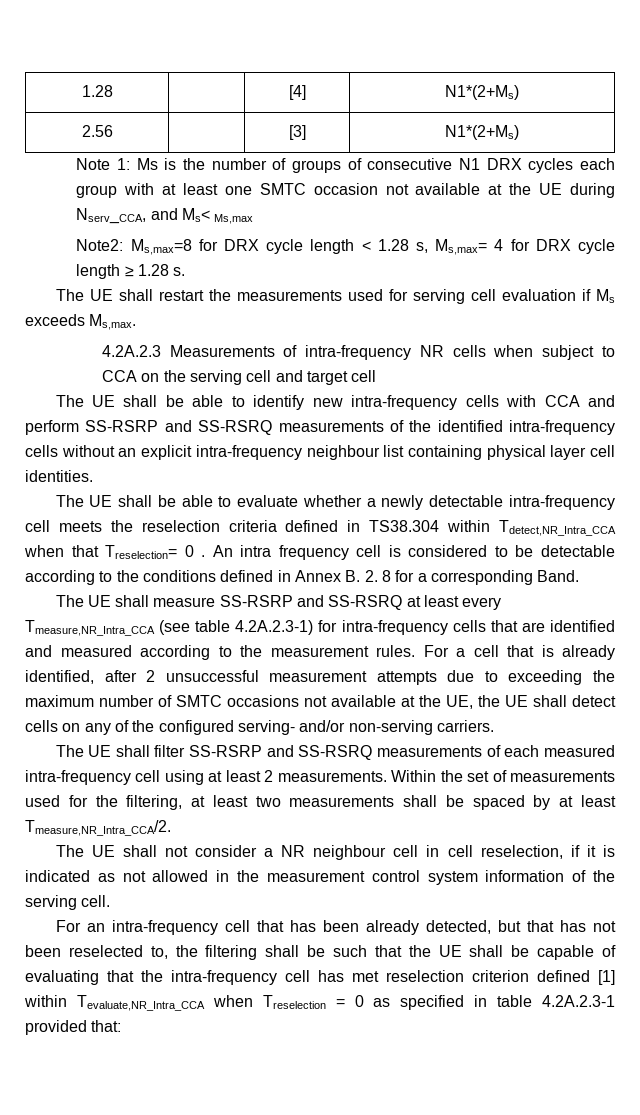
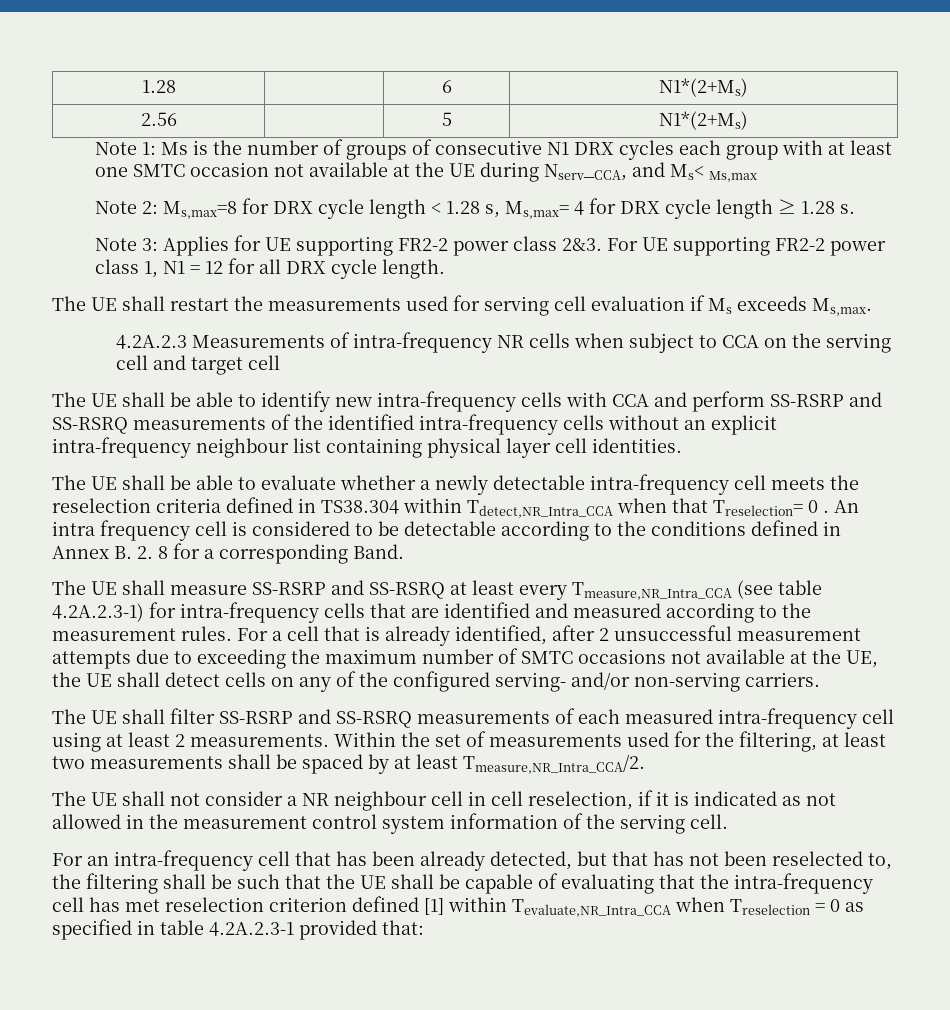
[288,85,306,100] [4] -> [441,80,452,93] 6
[288,125,306,140] [3] -> [441,112,452,126] 5
[76,239,124,251] Note2: -> [94,201,158,214] Note 2:
(186, 271) none -> [94,235,886,256] [94,258,445,279] // Note 3: Applies for UE supporting FR2-2 power class 2&3. For UE supporting FR2-2 power class 1, N1 = 12 for all DRX cycle length.

